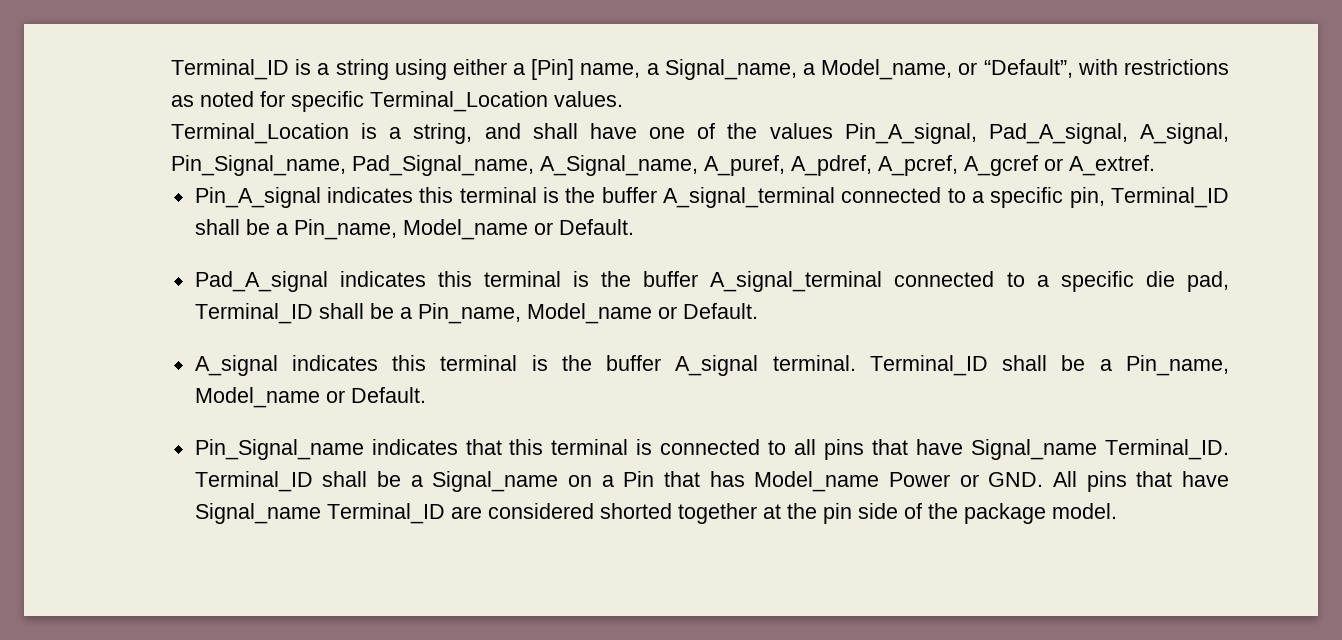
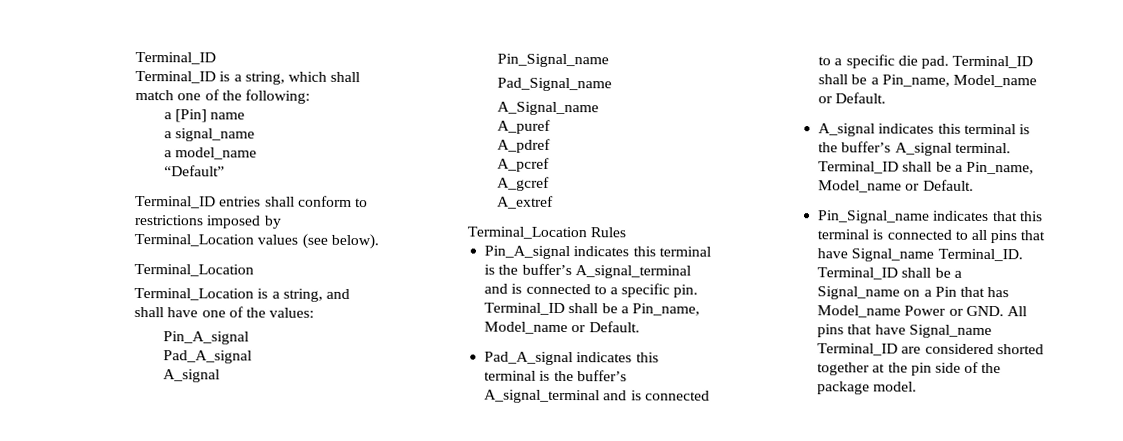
[170,59,1229,80] [170,91,623,112] Terminal_ID is a string using either a [Pin] name, a Signal_name, a Model_name, or “Default”, with restrictions as noted for specific Terminal_Location values. -> [135,51,217,65] [135,70,361,85] [135,89,310,104] [163,109,246,123] [163,128,255,142] [163,147,257,160] [163,165,225,177] [135,195,368,209] [134,214,282,229] [134,233,379,250] [134,263,255,277] Terminal_ID // Terminal_ID is a string, which shall match one of the following: // a [Pin] name // a signal_name // a model_name // “Default” // Terminal_ID entries shall conform to restrictions imposed by Terminal_Location values (see below). // Terminal_Location
[769,123,1229,144] [170,155,1155,176] values Pin_A_signal, Pad_A_signal, A_signal, Pin_Signal_name, Pad_Signal_name, A_Signal_name, A_puref, A_pdref, A_pcref, A_gcref or A_extref. -> [269,307,315,318] [162,331,249,345] [162,350,252,364] [162,369,220,383] [496,53,609,68] [496,77,612,92] [496,101,599,116] [496,119,551,134] [496,138,551,153] [496,157,550,172] [496,176,550,191] [496,195,554,209] [467,226,627,240] values: // Pin_A_signal // Pad_A_signal // A_signal // Pin_Signal_name // Pad_Signal_name // A_Signal_name // A_puref // A_pdref // A_pcref // A_gcref // A_extref // Terminal_Location Rules
[601,187,1105,208] buffer A_signal_terminal connected to a specific pin, -> [521,263,691,279] [484,283,699,298] buffer’s A_signal_terminal and is connected to a specific pin.
[643,271,883,292] buffer A_signal_terminal -> [576,370,627,382] [484,389,642,404] buffer’s A_signal_terminal and is
[1187,271,1230,292] pad, -> [920,55,949,69] pad.
[606,355,662,371] buffer -> [841,141,892,153] buffer’s

